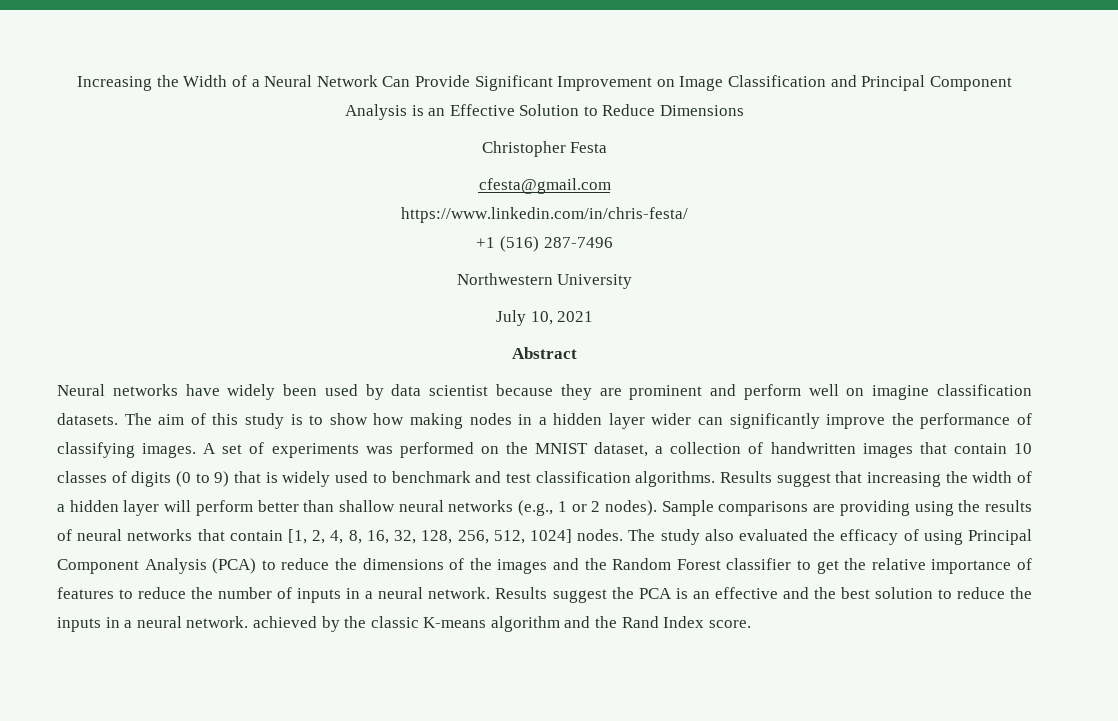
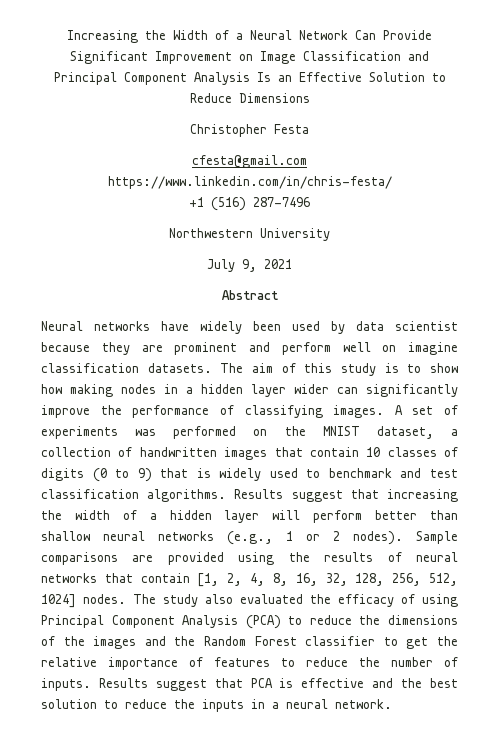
[411,105,424,116] is -> [256,72,271,82] Is
[530,311,553,325] 10, -> [242,259,257,272] 9,
[839,500,910,516] providing -> [167,552,224,565] provided
[297,587,634,603] inputs in a neural network. Results suggest the -> [41,678,243,691] inputs. Results suggest that
[692,591,710,599] an -> (294, 683) none
[252,616,751,632] achieved by the classic K-means algorithm and the Rand Index score. -> (392, 704) none

